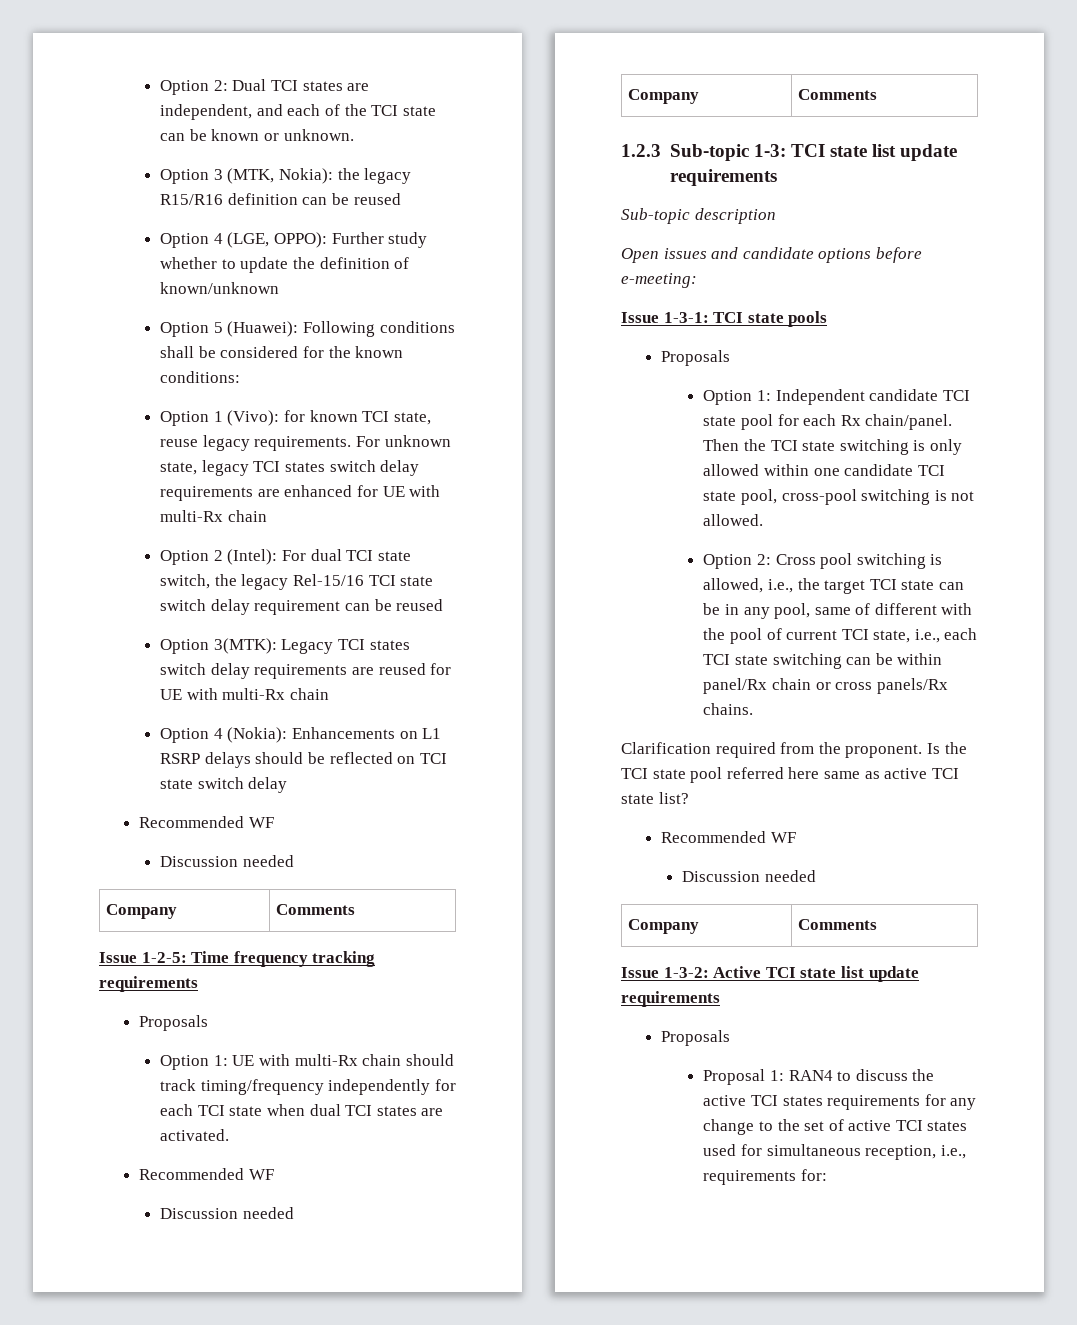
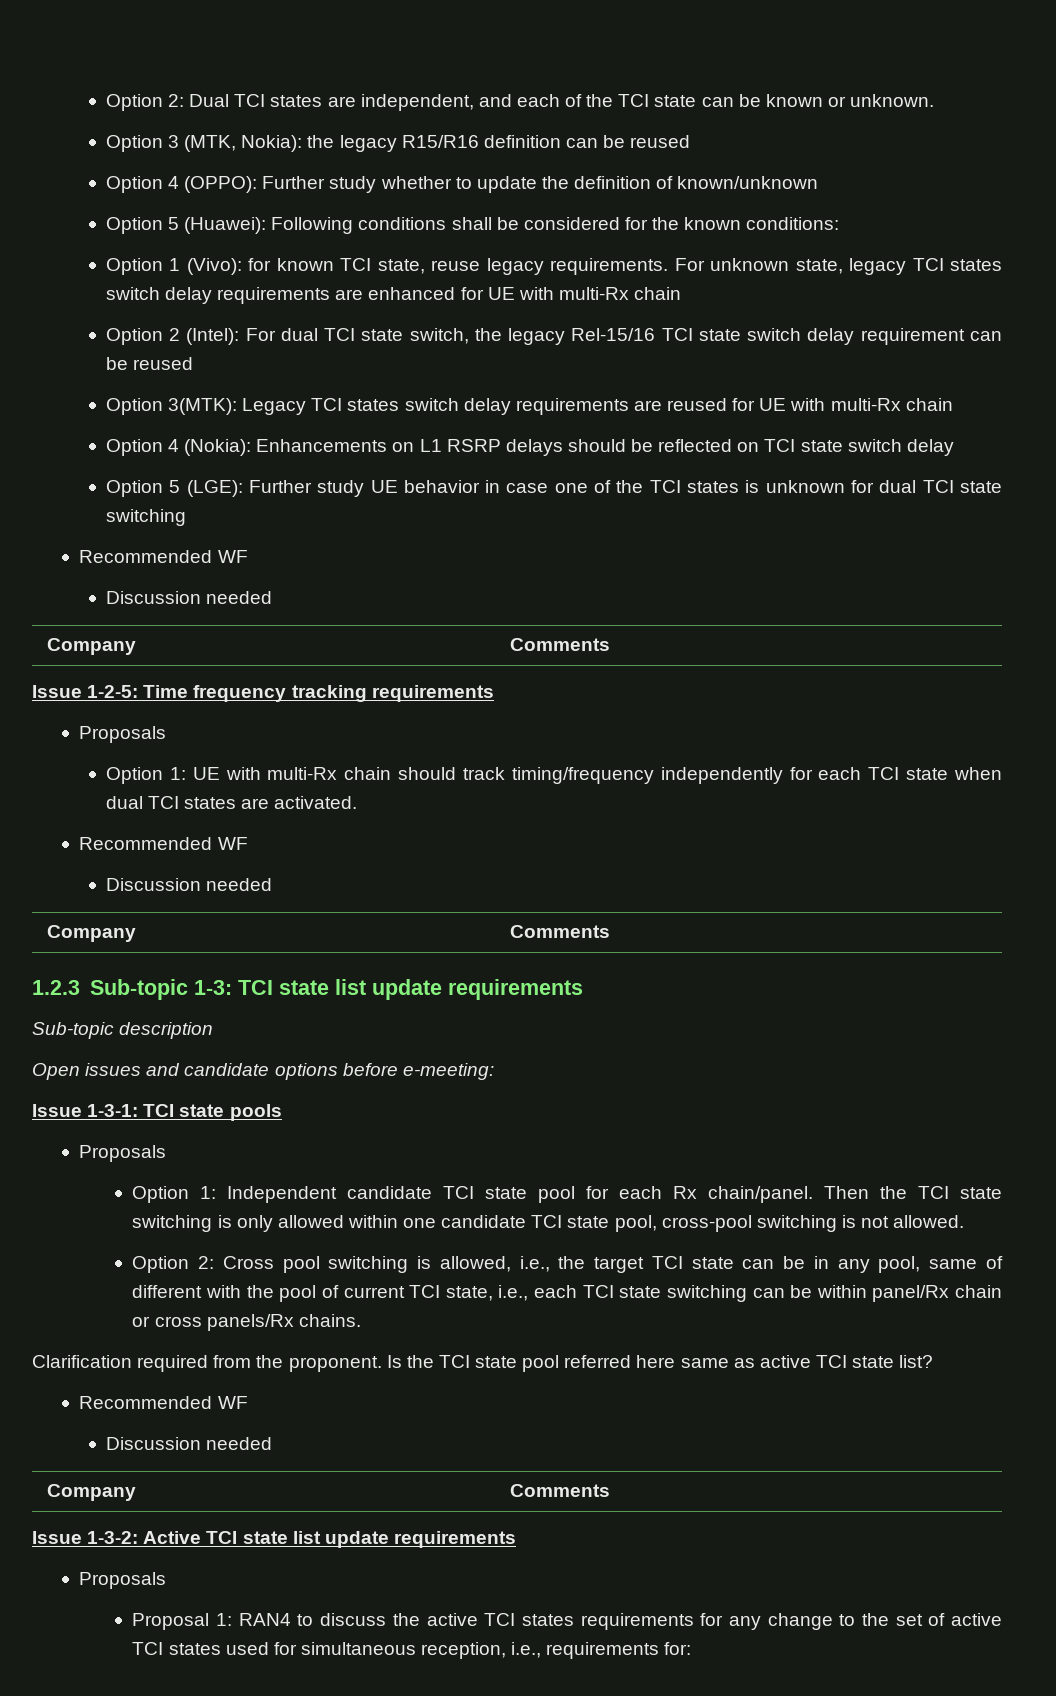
[227,232,327,248] (LGE, OPPO): -> [184,176,258,193] (OPPO):
(288, 785) none -> [105,480,1003,497] [105,509,186,526] // Option 5 (LGE): Further study UE behavior in case one of the TCI states is unknown for dual TCI state switching

